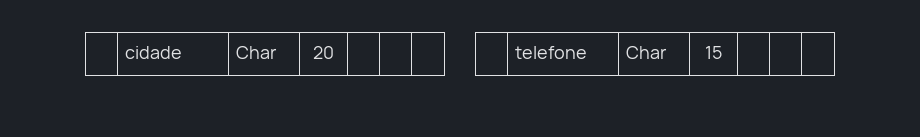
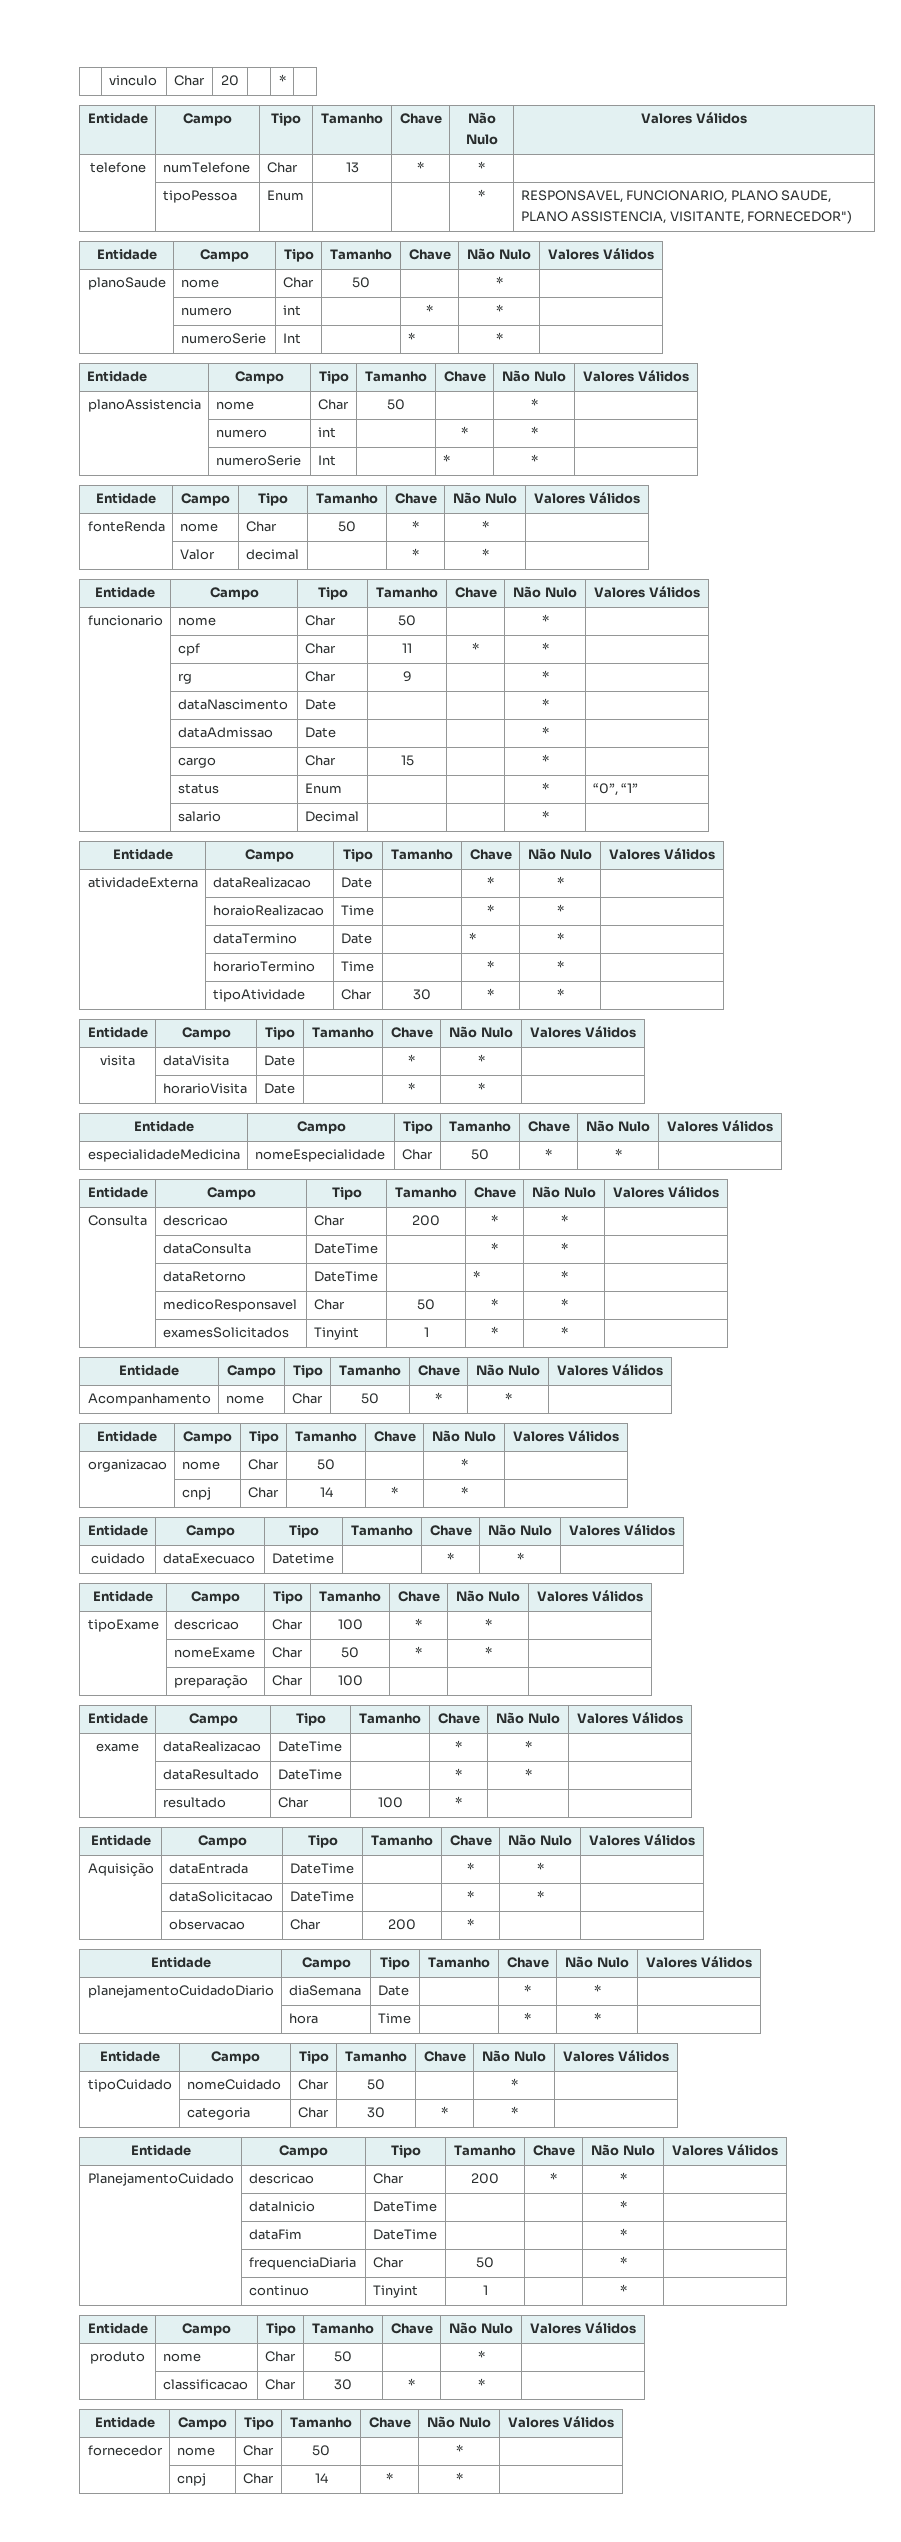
[125,46,183,59] | cidade -> [108,75,157,86] | vinculo
[515,46,588,59] [626,46,668,59] [705,46,722,59] | // | telefone | Char | 15 | | -> [278,74,286,85] [87,113,148,124] [183,113,232,126] [271,113,301,126] [321,113,383,124] [399,113,442,124] [467,112,496,124] [465,134,498,145] [641,112,747,124] [89,162,146,173] [162,162,250,173] [266,162,298,173] [345,162,359,173] [417,161,424,172] [478,161,485,172] [162,190,237,203] [266,190,304,201] [478,189,485,200] [520,190,832,203] [520,210,853,224] [96,249,157,260] [200,249,249,262] [283,249,314,262] [330,249,392,260] [408,249,451,260] [467,248,531,260] [548,248,654,260] [87,277,166,290] [180,279,219,288] [282,277,314,288] [352,277,370,288] [495,276,503,287] [180,307,232,316] [282,305,301,316] [426,304,433,315] [495,304,503,315] [180,333,266,344] [282,333,301,344] [407,332,415,343] [495,332,503,343] [86,371,147,382] [235,371,284,384] [318,371,349,384] [365,371,427,382] [443,371,486,382] [502,370,566,382] [583,370,689,382] [87,399,201,412] [215,401,254,410] [317,399,349,410] [387,399,405,410] [530,398,538,409] [215,429,267,438] [317,427,336,438] [461,426,468,437] [530,426,538,437] [215,455,301,466] [317,455,336,466] [442,454,450,465] [530,454,538,465] [96,493,156,504] [181,493,230,506] [258,493,288,506] [316,493,378,504] [394,493,437,504] [453,492,517,504] [534,492,640,504] [87,521,165,532] [179,523,218,532] [245,521,277,532] [338,521,356,532] [412,520,419,531] [481,520,489,531] [179,549,215,560] [245,549,299,560] [412,548,419,559] [481,548,489,559] [95,587,155,598] [209,587,259,600] [317,587,348,600] [376,587,438,598] [454,587,497,598] [513,586,577,598] [594,586,700,598] [87,615,163,626] [177,617,216,626] [304,615,336,626] [398,615,416,626] [541,614,549,625] [177,643,200,656] [304,643,336,654] [402,643,412,653] [472,642,479,653] [541,642,549,653] [177,673,192,684] [304,671,336,682] [402,671,412,682] [541,670,549,681] [177,699,288,710] [304,699,336,710] [541,698,549,709] [177,727,273,738] [304,727,336,738] [541,726,549,737] [177,757,216,768] [304,755,336,766] [400,755,414,766] [541,754,549,765] [177,783,219,794] [304,783,342,794] [541,782,549,793] [592,783,639,796] [177,811,221,822] [304,811,359,822] [541,810,549,821] [112,849,173,860] [245,849,294,862] [343,849,373,862] [391,849,453,860] [469,849,512,860] [528,848,592,860] [609,848,715,860] [87,877,198,888] [212,877,311,888] [340,877,372,888] [487,876,494,887] [556,876,564,887] [212,905,324,916] [340,905,374,916] [487,904,494,915] [556,904,564,915] [212,933,297,944] [340,933,372,944] [468,932,476,943] [556,932,564,943] [212,961,315,972] [340,961,374,972] [487,960,494,971] [556,960,564,971] [212,989,305,1002] [340,989,372,1000] [413,989,431,1000] [487,988,494,999] [556,988,564,999] [87,1027,148,1038] [181,1027,231,1040] [265,1027,295,1040] [312,1027,374,1038] [390,1027,433,1038] [449,1026,513,1038] [530,1026,636,1038] [100,1055,135,1066] [162,1055,229,1066] [263,1055,295,1066] [408,1054,415,1065] [477,1054,485,1065] [162,1083,247,1094] [263,1083,295,1094] [408,1082,415,1093] [477,1082,485,1093] [133,1121,194,1132] [296,1121,346,1134] [402,1121,433,1134] [449,1121,511,1132] [527,1121,570,1132] [586,1120,650,1132] [667,1120,773,1132] [87,1149,240,1162] [254,1149,385,1162] [401,1149,433,1160] [471,1149,489,1160] [545,1148,552,1159] [614,1148,622,1159] [87,1187,148,1198] [206,1187,256,1200] [331,1187,362,1200] [395,1187,457,1198] [473,1187,516,1198] [532,1186,596,1198] [613,1186,719,1198] [88,1215,147,1226] [162,1215,228,1226] [313,1215,345,1226] [412,1215,440,1226] [491,1214,498,1225] [560,1214,568,1225] [162,1243,251,1254] [313,1243,378,1254] [491,1242,498,1253] [560,1242,568,1253] [162,1271,246,1282] [313,1271,378,1282] [472,1270,480,1281] [560,1270,568,1281] [162,1299,297,1312] [313,1299,345,1310] [417,1299,435,1310] [491,1298,498,1309] [560,1298,568,1309] [162,1327,289,1338] [313,1327,359,1340] [423,1327,429,1337] [491,1326,498,1337] [560,1326,568,1337] [119,1365,179,1376] [227,1365,276,1378] [292,1365,323,1378] [339,1365,401,1376] [417,1365,460,1376] [476,1364,540,1376] [557,1364,663,1376] [87,1393,211,1406] [225,1395,264,1404] [291,1393,323,1404] [361,1393,379,1404] [435,1392,442,1403] [504,1392,512,1403] [97,1431,157,1442] [183,1431,232,1444] [248,1431,279,1444] [295,1431,357,1442] [373,1431,416,1442] [432,1430,496,1442] [513,1430,619,1442] [87,1459,167,1472] [181,1461,220,1470] [247,1459,279,1470] [317,1459,335,1470] [460,1458,468,1469] [181,1487,211,1500] [247,1487,279,1498] [319,1487,333,1497] [391,1486,398,1497] [460,1486,468,1497] [87,1525,148,1536] [185,1525,235,1538] [288,1525,319,1538] [351,1525,413,1536] [429,1525,472,1536] [488,1524,552,1536] [569,1524,675,1536] [90,1553,145,1564] [162,1553,255,1564] [271,1553,334,1564] [447,1552,454,1563] [516,1552,524,1563] [93,1591,153,1602] [191,1591,240,1604] [272,1591,303,1604] [319,1591,381,1602] [397,1591,440,1602] [456,1590,520,1602] [537,1590,643,1602] [87,1619,159,1632] [173,1619,239,1630] [271,1619,303,1630] [337,1619,363,1630] [415,1618,422,1629] [484,1618,492,1629] [173,1647,255,1658] [271,1647,303,1658] [341,1647,359,1658] [415,1646,422,1657] [484,1646,492,1657] [173,1675,248,1689] [271,1675,303,1686] [337,1675,363,1686] [87,1713,148,1724] [188,1713,238,1726] [295,1713,326,1726] [359,1713,421,1724] [437,1713,480,1724] [496,1712,560,1724] [577,1712,683,1724] [96,1743,139,1752] [162,1741,261,1752] [277,1741,342,1752] [455,1740,462,1751] [524,1740,532,1751] [162,1769,259,1780] [277,1769,342,1780] [455,1768,462,1779] [524,1768,532,1779] [162,1797,226,1808] [277,1797,309,1808] [377,1797,403,1808] [455,1796,462,1807] [90,1835,151,1846] [197,1835,247,1848] [307,1835,338,1848] [371,1835,433,1846] [449,1835,492,1846] [508,1834,572,1846] [589,1834,695,1846] [87,1863,154,1877] [168,1863,248,1874] [289,1863,354,1874] [467,1862,474,1873] [536,1862,544,1873] [168,1891,273,1902] [289,1891,354,1902] [467,1890,474,1901] [536,1890,544,1901] [168,1919,245,1930] [289,1919,321,1930] [388,1919,416,1930] [467,1918,474,1929] [150,1957,211,1968] [301,1957,351,1970] [380,1957,410,1970] [428,1957,490,1968] [506,1957,549,1968] [565,1956,629,1968] [646,1956,752,1968] [87,1985,274,1998] [288,1985,361,1996] [377,1985,409,1996] [524,1984,531,1995] [593,1984,601,1995] [288,2013,318,2024] [377,2013,411,2024] [524,2012,531,2023] [593,2012,601,2023] [99,2051,160,2062] [210,2051,260,2064] [298,2051,329,2064] [345,2051,407,2062] [423,2051,466,2062] [482,2050,546,2062] [563,2050,669,2062] [87,2079,172,2092] [186,2079,281,2090] [297,2079,329,2090] [367,2079,385,2090] [510,2078,518,2089] [186,2107,250,2120] [297,2107,329,2118] [367,2107,385,2118] [441,2106,448,2117] [510,2106,518,2117] [130,2145,191,2156] [279,2145,328,2158] [390,2145,421,2158] [454,2145,516,2156] [532,2145,575,2156] [591,2144,655,2156] [672,2144,778,2156] [87,2173,234,2186] [248,2173,314,2184] [372,2173,404,2184] [471,2173,499,2184] [550,2172,557,2183] [619,2172,627,2183] [248,2201,315,2212] [372,2201,437,2212] [619,2200,627,2211] [248,2229,302,2240] [372,2229,437,2240] [619,2228,627,2239] [248,2257,356,2270] [372,2257,404,2268] [476,2257,494,2268] [619,2256,627,2267] [248,2285,309,2296] [372,2285,418,2298] [482,2285,488,2295] [619,2284,627,2295] [87,2323,148,2334] [182,2323,231,2336] [265,2323,296,2336] [312,2323,374,2334] [390,2323,433,2334] [449,2322,513,2334] [530,2322,636,2334] [90,2351,145,2364] [162,2353,201,2362] [264,2351,296,2362] [334,2351,352,2362] [477,2350,485,2361] [162,2379,248,2390] [264,2379,296,2390] [334,2379,352,2390] [408,2378,415,2389] [477,2378,485,2389] [94,2417,155,2428] [178,2417,227,2430] [243,2417,274,2430] [290,2417,352,2428] [368,2417,411,2428] [427,2416,491,2428] [508,2416,614,2428] [87,2445,163,2456] [176,2447,215,2456] [242,2445,274,2456] [312,2445,330,2456] [455,2444,463,2455] [176,2473,206,2486] [242,2473,274,2484] [314,2473,328,2483] [386,2472,393,2483] [455,2472,463,2483] * | // Entidade | Campo | Tipo | Tamanho | Chave | Não Nulo | Valores Válidos // telefone | numTelefone | Char | 13 | * | * | // | tipoPessoa | Enum | | | * | RESPONSAVEL, FUNCIONARIO, PLANO SAUDE, PLANO ASSISTENCIA, VISITANTE, FORNECEDOR") // Entidade | Campo | Tipo | Tamanho | Chave | Não Nulo | Valores Válidos // planoSaude | nome | Char | 50 | | * | // | numero | int | | * | * | // | numeroSerie | Int | | * | * | // Entidade | Campo | Tipo | Tamanho | Chave | Não Nulo | Valores Válidos // planoAssistencia | nome | Char | 50 | | * | // | numero | int | | * | * | // | numeroSerie | Int | | * | * | // Entidade | Campo | Tipo | Tamanho | Chave | Não Nulo | Valores Válidos // fonteRenda | nome | Char | 50 | * | * | // | Valor | decimal | | * | * | // Entidade | Campo | Tipo | Tamanho | Chave | Não Nulo | Valores Válidos // funcionario | nome | Char | 50 | | * | // | cpf | Char | 11 | * | * | // | rg | Char | 9 | | * | // | dataNascimento | Date | | | * | // | dataAdmissao | Date | | | * | // | cargo | Char | 15 | | * | // | status | Enum | | | * | “0”, “1” // | salario | Decimal | | | * | // Entidade | Campo | Tipo | Tamanho | Chave | Não Nulo | Valores Válidos // atividadeExterna | dataRealizacao | Date | | * | * | // | horaioRealizacao | Time | | * | * | // | dataTermino | Date | | * | * | // | horarioTermino | Time | | * | * | // | tipoAtividade | Char | 30 | * | * | // Entidade | Campo | Tipo | Tamanho | Chave | Não Nulo | Valores Válidos // visita | dataVisita | Date | | * | * | // | horarioVisita | Date | | * | * | // Entidade | Campo | Tipo | Tamanho | Chave | Não Nulo | Valores Válidos // especialidadeMedicina | nomeEspecialidade | Char | 50 | * | * | // Entidade | Campo | Tipo | Tamanho | Chave | Não Nulo | Valores Válidos // Consulta | descricao | Char | 200 | * | * | // | dataConsulta | DateTime | | * | * | // | dataRetorno | DateTime | | * | * | // | medicoResponsavel | Char | 50 | * | * | // | examesSolicitados | Tinyint | 1 | * | * | // Entidade | Campo | Tipo | Tamanho | Chave | Não Nulo | Valores Válidos // Acompanhamento | nome | Char | 50 | * | * | // Entidade | Campo | Tipo | Tamanho | Chave | Não Nulo | Valores Válidos // organizacao | nome | Char | 50 | | * | // | cnpj | Char | 14 | * | * | // Entidade | Campo | Tipo | Tamanho | Chave | Não Nulo | Valores Válidos // cuidado | dataExecuaco | Datetime | | * | * | // Entidade | Campo | Tipo | Tamanho | Chave | Não Nulo | Valores Válidos // tipoExame | descricao | Char | 100 | * | * | // | nomeExame | Char | 50 | * | * | // | preparação | Char | 100 | | | // Entidade | Campo | Tipo | Tamanho | Chave | Não Nulo | Valores Válidos // exame | dataRealizacao | DateTime | | * | * | // | dataResultado | DateTime | | * | * | // | resultado | Char | 100 | * | | // Entidade | Campo | Tipo | Tamanho | Chave | Não Nulo | Valores Válidos // Aquisição | dataEntrada | DateTime | | * | * | // | dataSolicitacao | DateTime | | * | * | // | observacao | Char | 200 | * | | // Entidade | Campo | Tipo | Tamanho | Chave | Não Nulo | Valores Válidos // planejamentoCuidadoDiario | diaSemana | Date | | * | * | // | hora | Time | | * | * | // Entidade | Campo | Tipo | Tamanho | Chave | Não Nulo | Valores Válidos // tipoCuidado | nomeCuidado | Char | 50 | | * | // | categoria | Char | 30 | * | * | // Entidade | Campo | Tipo | Tamanho | Chave | Não Nulo | Valores Válidos // PlanejamentoCuidado | descricao | Char | 200 | * | * | // | dataInicio | DateTime | | | * | // | dataFim | DateTime | | | * | // | frequenciaDiaria | Char | 50 | | * | // | continuo | Tinyint | 1 | | * | // Entidade | Campo | Tipo | Tamanho | Chave | Não Nulo | Valores Válidos // produto | nome | Char | 50 | | * | // | classificacao | Char | 30 | * | * | // Entidade | Campo | Tipo | Tamanho | Chave | Não Nulo | Valores Válidos // fornecedor | nome | Char | 50 | | * | // | cnpj | Char | 14 | * | *

